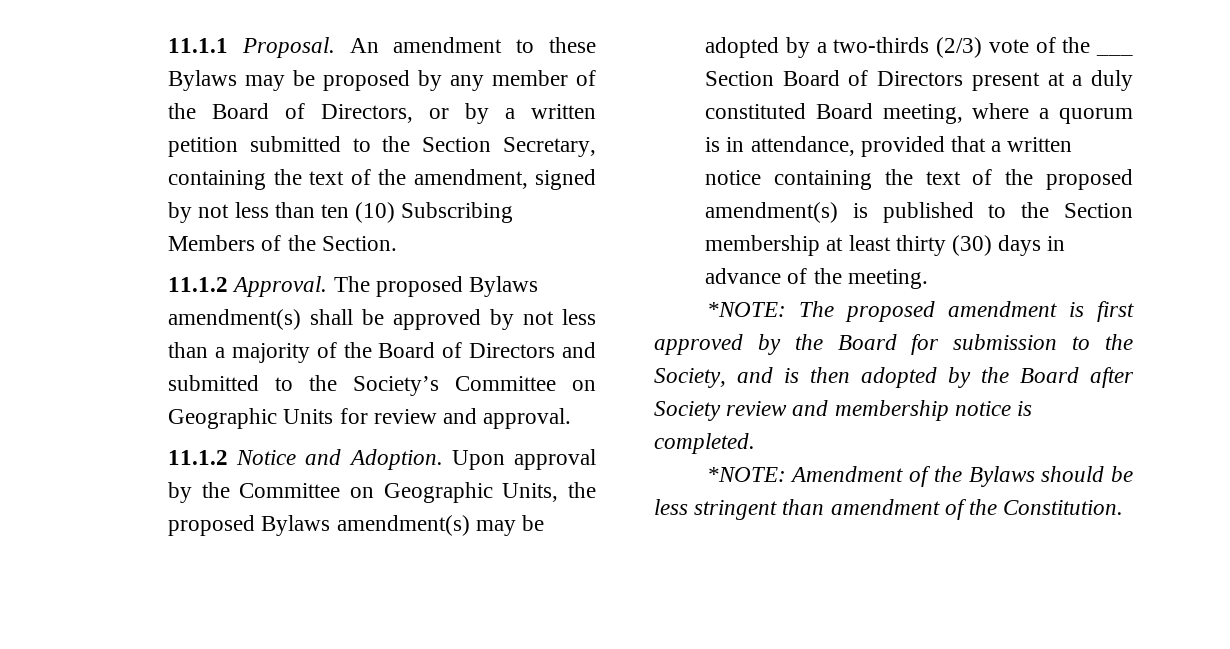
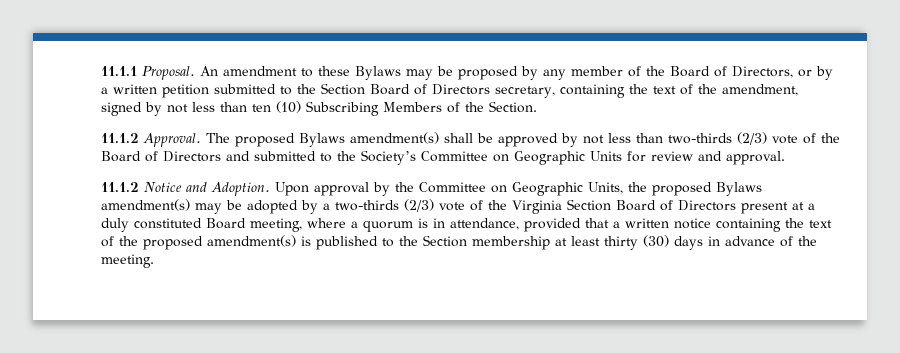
[502,137,596,157] Secretary, -> [369,84,555,98] Board of Directors secretary,
[214,343,310,363] a majority -> [667,132,798,145] two-thirds (2/3) vote
[1096,53,1133,56] ___ -> [511,200,562,214] Virginia
[706,301,1134,322] [654,334,1133,355] [654,367,1134,388] [654,400,1033,421] [654,433,755,454] [706,466,1133,487] [654,499,1124,520] // *NOTE: The proposed amendment is first approved by the Board for submission to the Society, and is then adopted by the Board after Society review and membership notice is completed. // *NOTE: Amendment of the Bylaws should be less stringent than amendment of the Constitution. -> (154, 261) none

